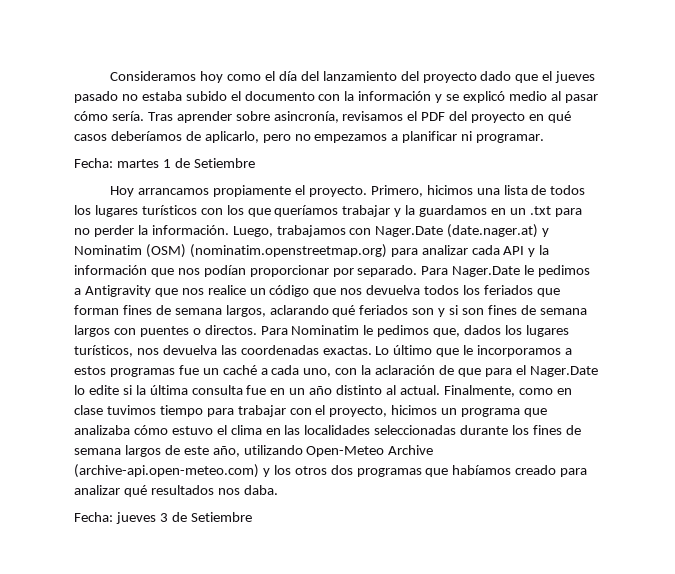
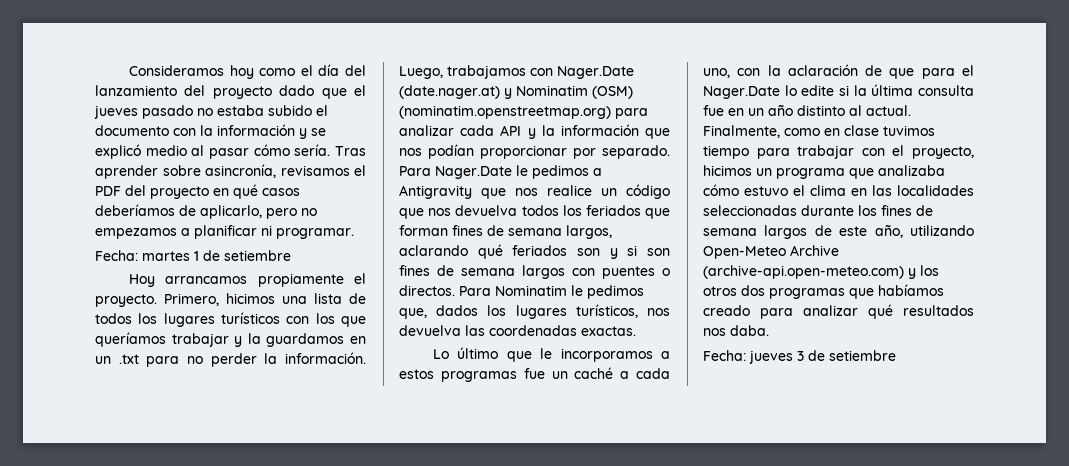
[193,158,255,168] Setiembre -> [224,250,291,261] setiembre
(372, 350) none -> (636, 331) //
[190,512,252,522] Setiembre -> [829,350,896,361] setiembre

